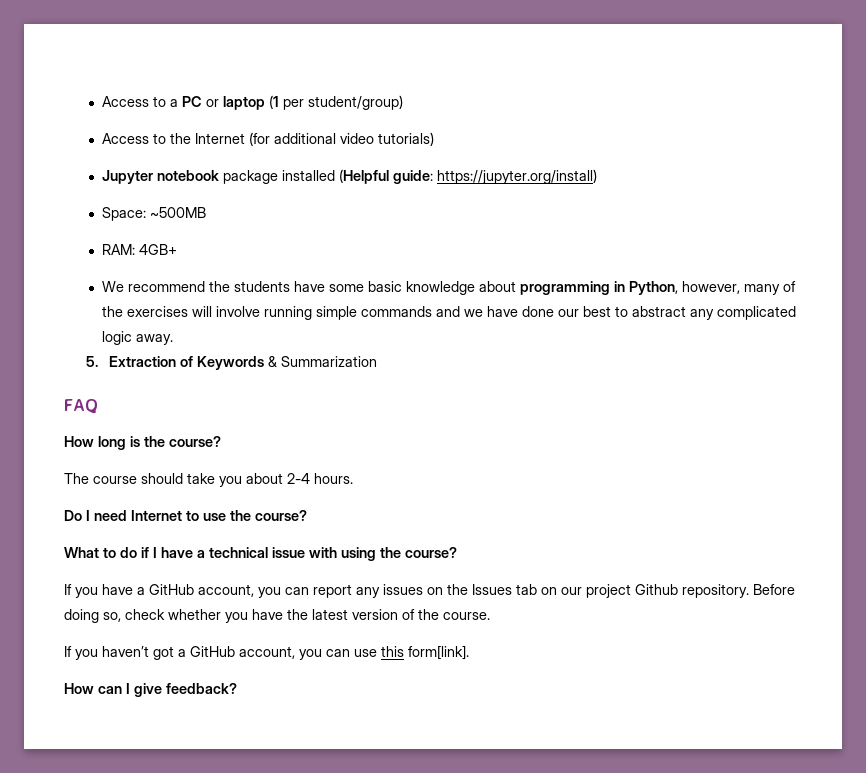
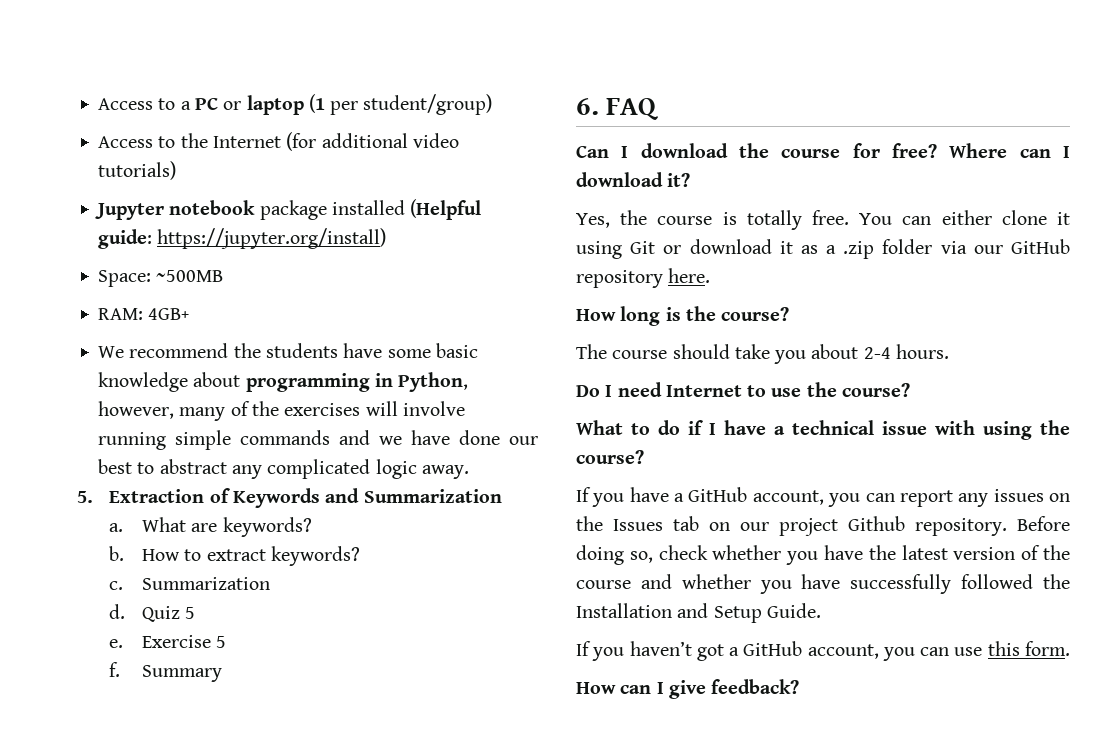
[267,356,377,367] [64,399,98,414] & Summarization // FAQ -> [325,488,502,503] [109,517,312,537] [109,546,361,566] [109,577,271,590] [109,604,196,622] [109,635,227,648] [109,662,223,682] [576,98,659,120] [576,143,1070,158] [576,172,691,187] [576,210,1070,230] [576,239,1070,259] [576,268,711,288] and Summarization // a. What are keywords? // b. How to extract keywords? // c. Summarization // d. Quiz 5 // e. Exercise 5 // f. Summary // 6. FAQ // Can I download the course for free? Where can I download it? // Yes, the course is totally free. You can either clone it using Git or download it as a .zip folder via our GitHub repository here.
[443,612,490,620] course. -> [576,574,1070,594] [576,603,821,623] course and whether you have successfully followed the Installation and Setup Guide.
[408,645,469,660] form[link]. -> [1024,641,1070,656] form.

